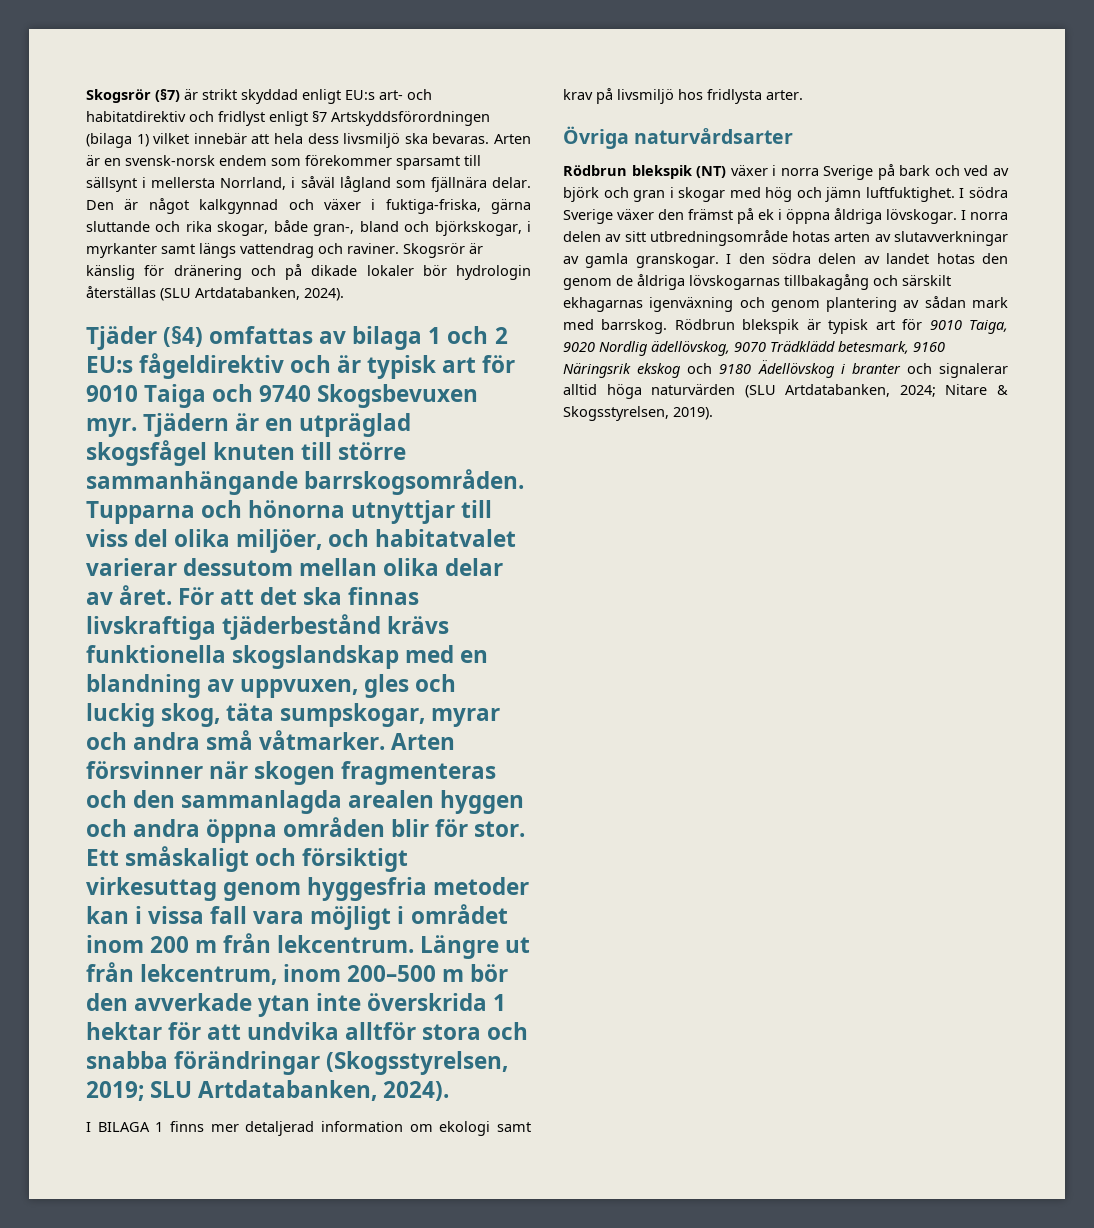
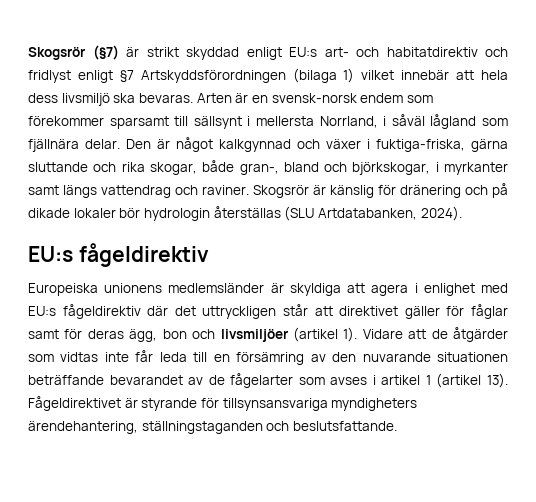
[86,326,508,350] [86,353,516,379] [86,384,479,408] [86,413,412,437] [86,440,407,466] [86,469,525,495] [86,500,493,524] [86,529,517,553] [86,558,504,576] [86,585,420,605] [86,614,450,640] [86,645,489,669] [86,674,457,698] [86,703,501,727] [86,730,456,750] [86,761,497,785] [86,790,525,814] [86,817,526,843] [86,846,409,872] [86,877,530,901] [86,904,508,930] [86,933,531,959] [86,962,509,985] [86,993,507,1017] [86,1022,529,1040] [86,1051,509,1075] [86,1080,450,1101] [86,1121,531,1136] [563,88,803,104] [563,126,794,149] [563,164,1009,180] [563,187,1008,202] [563,208,1008,224] [563,230,1008,246] [563,253,1008,268] [563,274,951,290] [563,296,1008,312] [563,319,1009,334] [563,341,945,356] [563,360,1008,378] [563,384,1008,399] [563,406,713,421] Tjäder (§4) omfattas av bilaga 1 och 2 EU:s fågeldirektiv och är typisk art för 9010 Taiga och 9740 Skogsbevuxen myr. Tjädern är en utpräglad skogsfågel knuten till större sammanhängande barrskogsområden. Tupparna och hönorna utnyttjar till viss del olika miljöer, och habitatvalet varierar dessutom mellan olika delar av året. För att det ska finnas livskraftiga tjäderbestånd krävs funktionella skogslandskap med en blandning av uppvuxen, gles och luckig skog, täta sumpskogar, myrar och andra små våtmarker. Arten försvinner när skogen fragmenteras och den sammanlagda arealen hyggen och andra öppna områden blir för stor. Ett småskaligt och försiktigt virkesuttag genom hyggesfria metoder kan i vissa fall vara möjligt i området inom 200 m från lekcentrum. Längre ut från lekcentrum, inom 200–500 m bör den avverkade ytan inte överskrida 1 hektar för att undvika alltför stora och snabba förändringar (Skogsstyrelsen, 2019; SLU Artdatabanken, 2024). // I BILAGA 1 finns mer detaljerad information om ekologi samt krav på livsmiljö hos fridlysta arter. // Övriga naturvårdsarter // Rödbrun blekspik (NT) växer i norra Sverige på bark och ved av björk och gran i skogar med hög och jämn luftfuktighet. I södra Sverige växer den främst på ek i öppna åldriga lövskogar. I norra delen av sitt utbredningsområde hotas arten av slutavverkningar av gamla granskogar. I den södra delen av landet hotas den genom de åldriga lövskogarnas tillbakagång och särskilt ekhagarnas igenväxning och genom plantering av sådan mark med barrskog. Rödbrun blekspik är typisk art för 9010 Taiga, 9020 Nordlig ädellövskog, 9070 Trädklädd betesmark, 9160 Näringsrik ekskog och 9180 Ädellövskog i branter och signalerar alltid höga naturvärden (SLU Artdatabanken, 2024; Nitare & Skogsstyrelsen, 2019). -> [28,243,209,267] [28,283,509,296] [28,304,509,319] [28,327,509,342] [28,350,508,365] [28,373,509,388] [28,396,418,411] [28,421,397,434] EU:s fågeldirektiv // Europeiska unionens medlemsländer är skyldiga att agera i enlighet med EU:s fågeldirektiv där det uttryckligen står att direktivet gäller för fåglar samt för deras ägg, bon och livsmiljöer (artikel 1). Vidare att de åtgärder som vidtas inte får leda till en försämring av den nuvarande situationen beträffande bevarandet av de fågelarter som avses i artikel 1 (artikel 13). Fågeldirektivet är styrande för tillsynsansvariga myndigheters ärendehantering, ställningstaganden och beslutsfattande.

